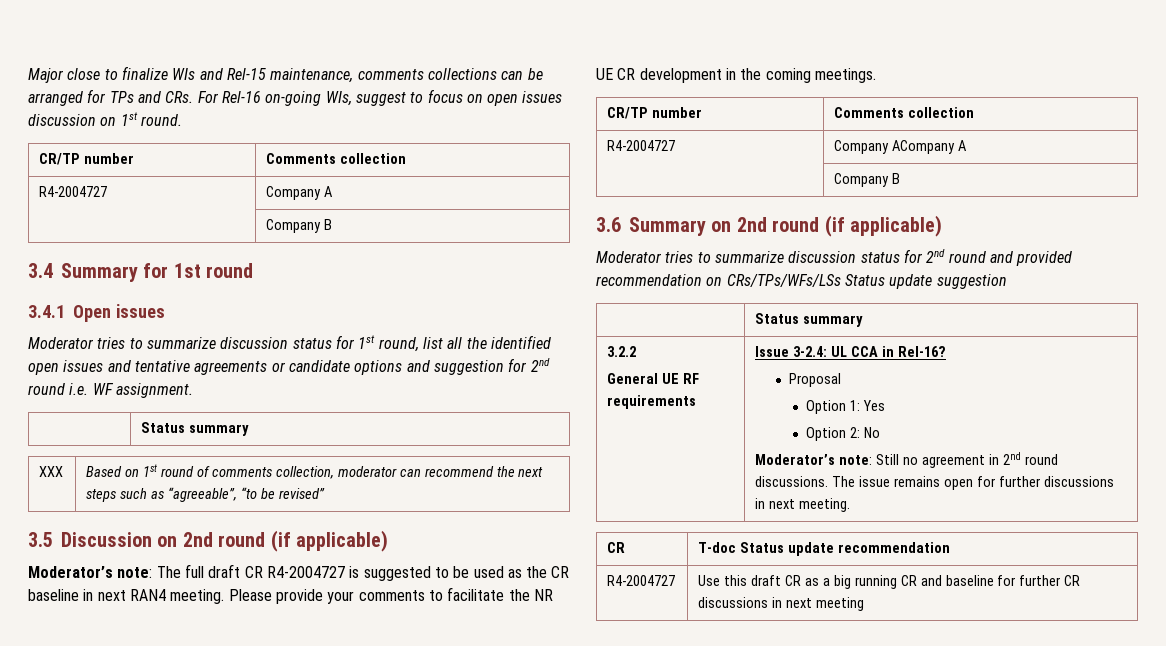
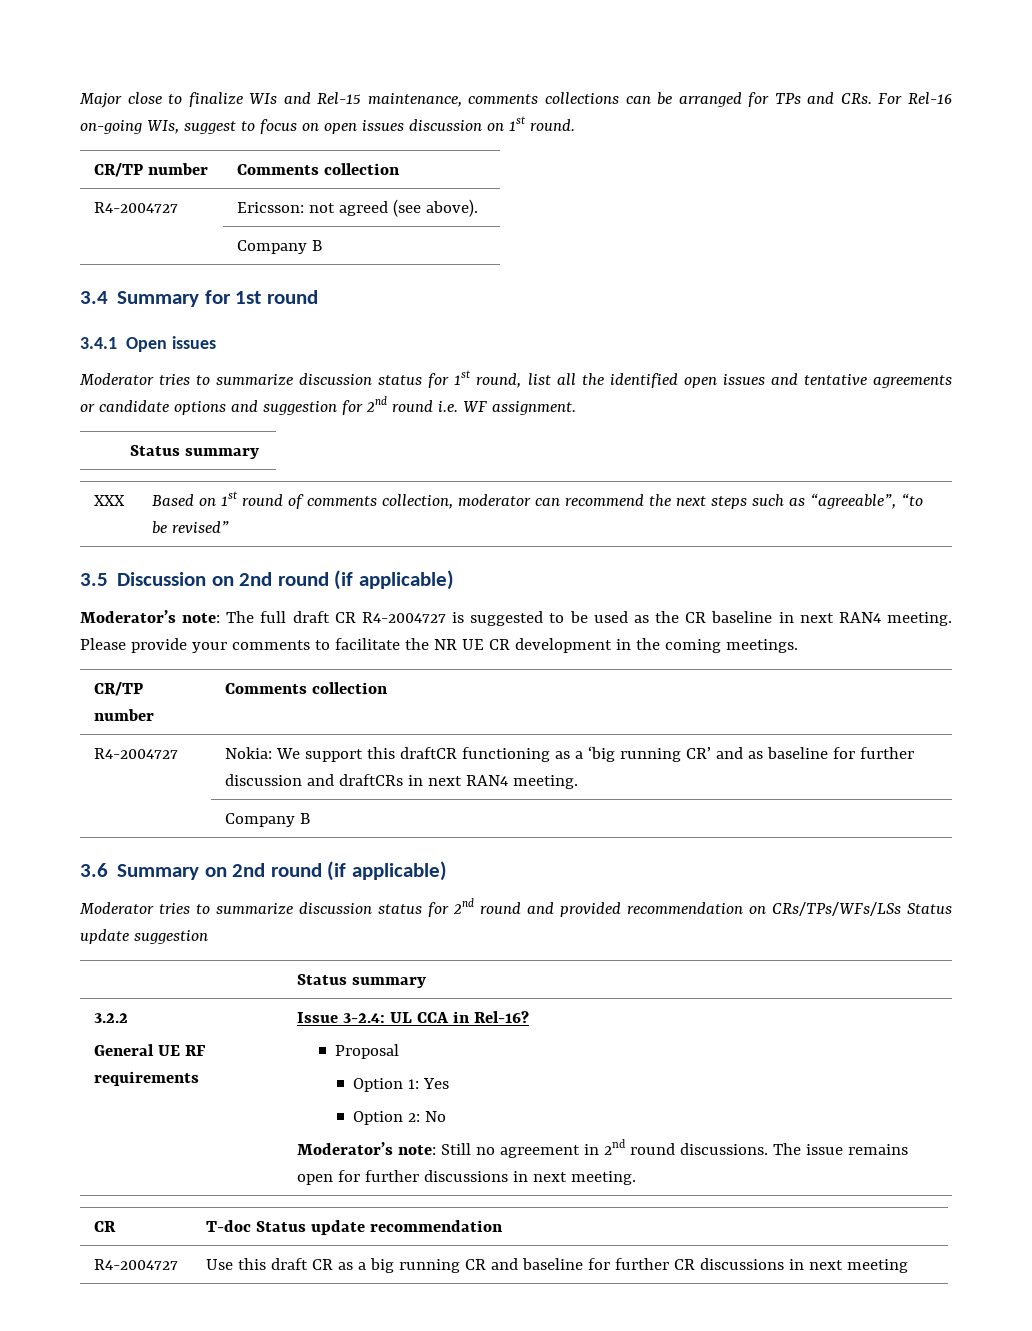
[266,186,334,200] Company A -> [236,199,478,217] Ericsson: not agreed (see above).
[834,140,968,154] Company ACompany A -> [224,746,914,762] [224,774,578,789] Nokia: We support this draftCR functioning as a ‘big running CR’ and as baseline for further discussion and draftCRs in next RAN4 meeting.

